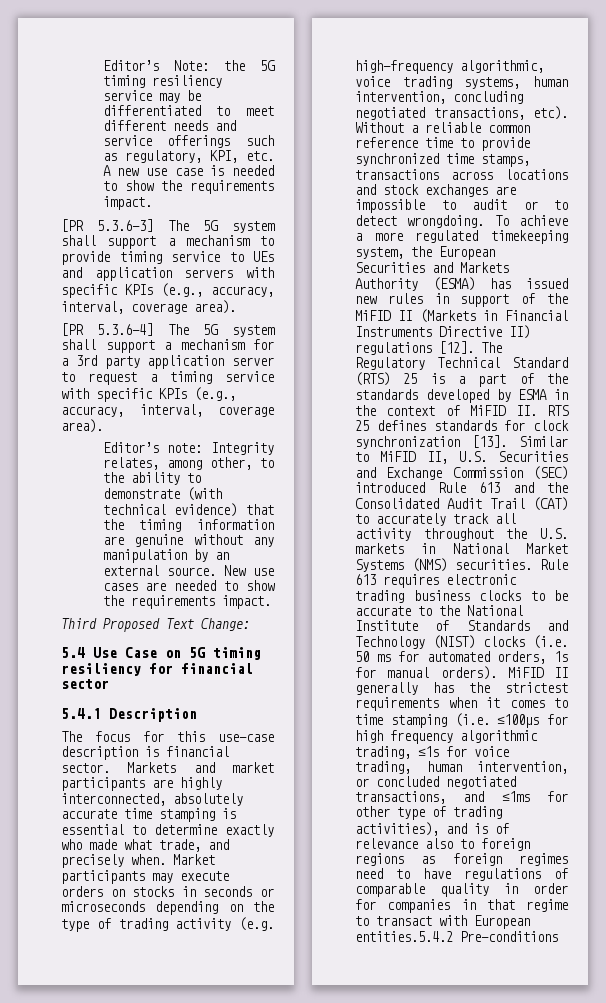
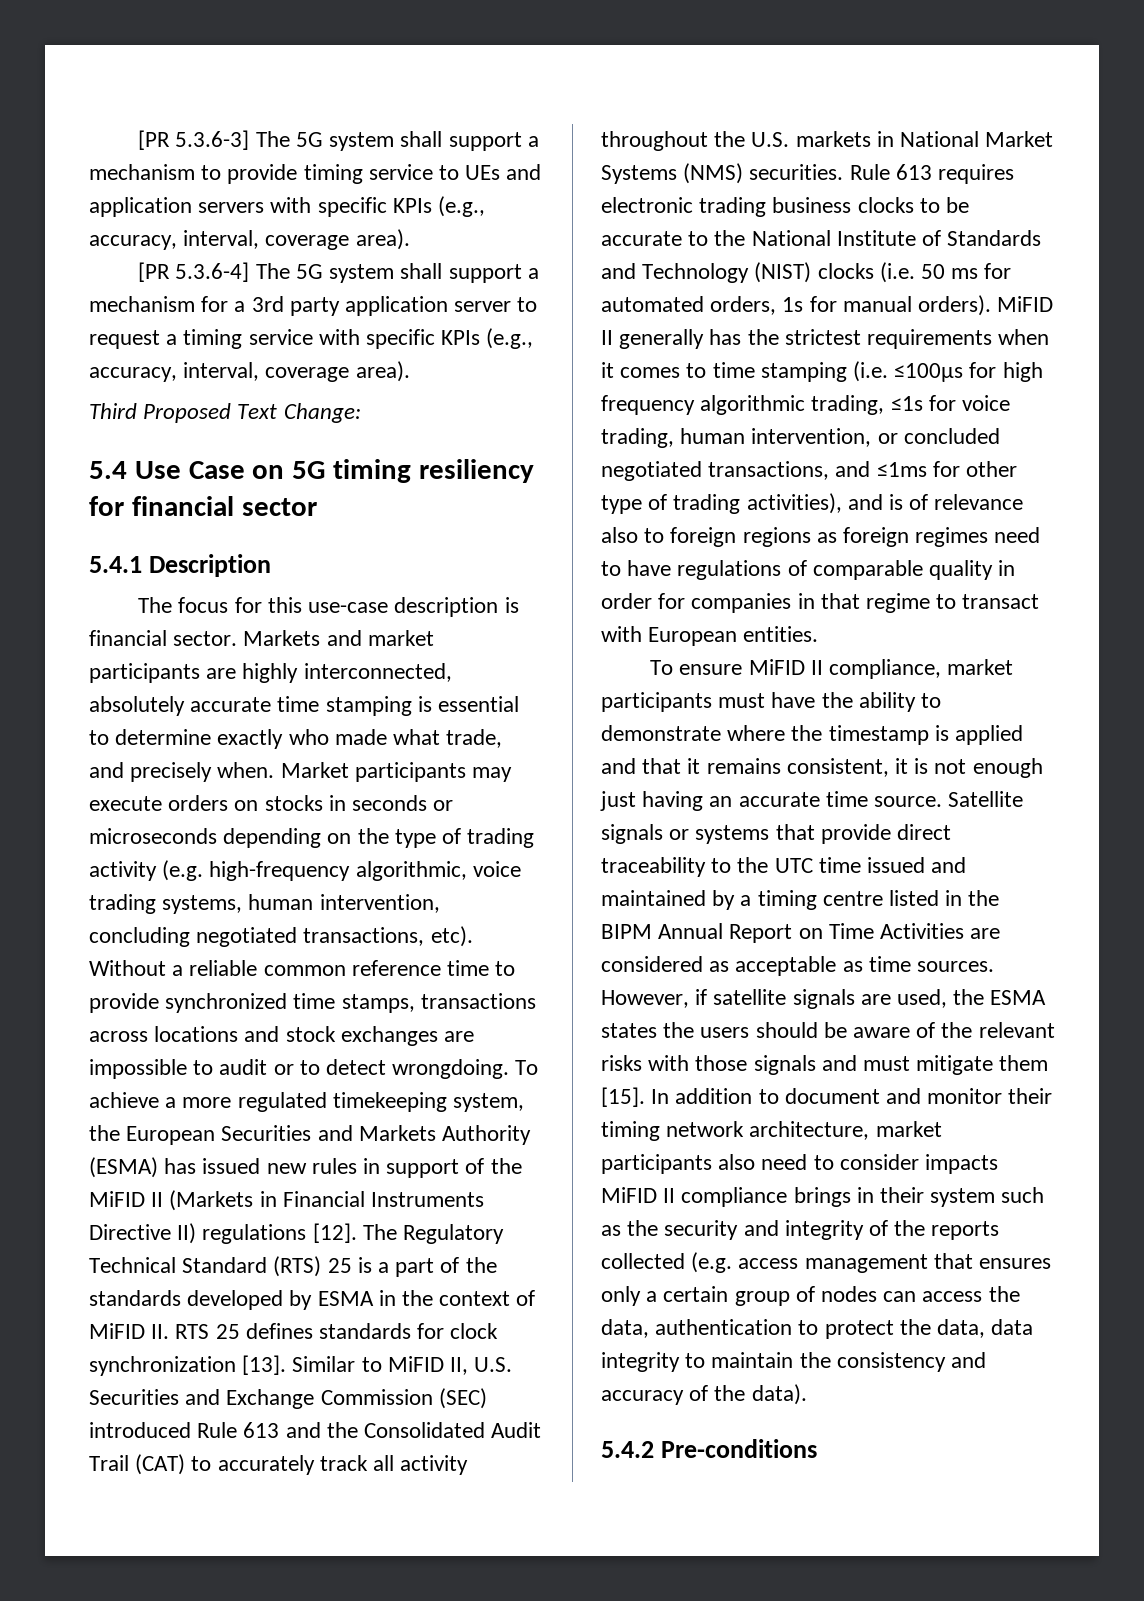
[102,60,275,71] [102,75,222,88] [102,90,201,103] [102,105,274,116] [102,120,236,131] [102,135,274,148] [102,150,274,163] [102,165,274,176] [102,180,274,194] [102,196,152,210] Editor’s Note: the 5G timing resiliency service may be differentiated to meet different needs and service offerings such as regulatory, KPI, etc. A new use case is needed to show the requirements impact. // -> (138, 140) none
[102,442,274,455] [102,457,274,470] [102,472,201,485] [102,487,222,501] [102,503,274,517] [102,519,274,532] [102,534,274,547] [102,549,229,563] [102,565,274,576] [102,580,275,591] [102,595,271,609] // Editor’s note: Integrity relates, among other, to the ability to demonstrate (with technical evidence) that the timing information are genuine without any manipulation by an external source. New use cases are needed to show the requirements impact. -> (410, 371) none
[355,931,453,942] entities.5.4.2 -> [743,626,819,642] [650,659,1014,679] [601,692,942,712] [601,725,1024,745] [601,758,1043,778] [600,791,1024,811] [601,824,952,844] [601,857,967,877] [601,890,1000,910] [601,923,1001,943] [601,956,995,976] [601,989,1047,1009] [601,1022,1055,1038] [601,1055,1049,1075] [601,1087,1053,1107] [601,1121,942,1141] [601,1154,999,1174] [601,1187,1045,1207] [601,1220,1000,1240] [601,1252,1052,1273] [601,1286,1020,1306] [601,1319,1034,1339] [601,1352,987,1372] [601,1384,807,1405] [601,1441,654,1458] entities. // To ensure MiFID II compliance, market participants must have the ability to demonstrate where the timestamp is applied and that it remains consistent, it is not enough just having an accurate time source. Satellite signals or systems that provide direct traceability to the UTC time issued and maintained by a timing centre listed in the BIPM Annual Report on Time Activities are considered as acceptable as time sources. However, if satellite signals are used, the ESMA states the users should be aware of the relevant risks with those signals and must mitigate them [15]. In addition to document and monitor their timing network architecture, market participants also need to consider impacts MiFID II compliance brings in their system such as the security and integrity of the reports collected (e.g. access management that ensures only a certain group of nodes can access the data, authentication to protect the data, data integrity to maintain the consistency and accuracy of the data). // 5.4.2

